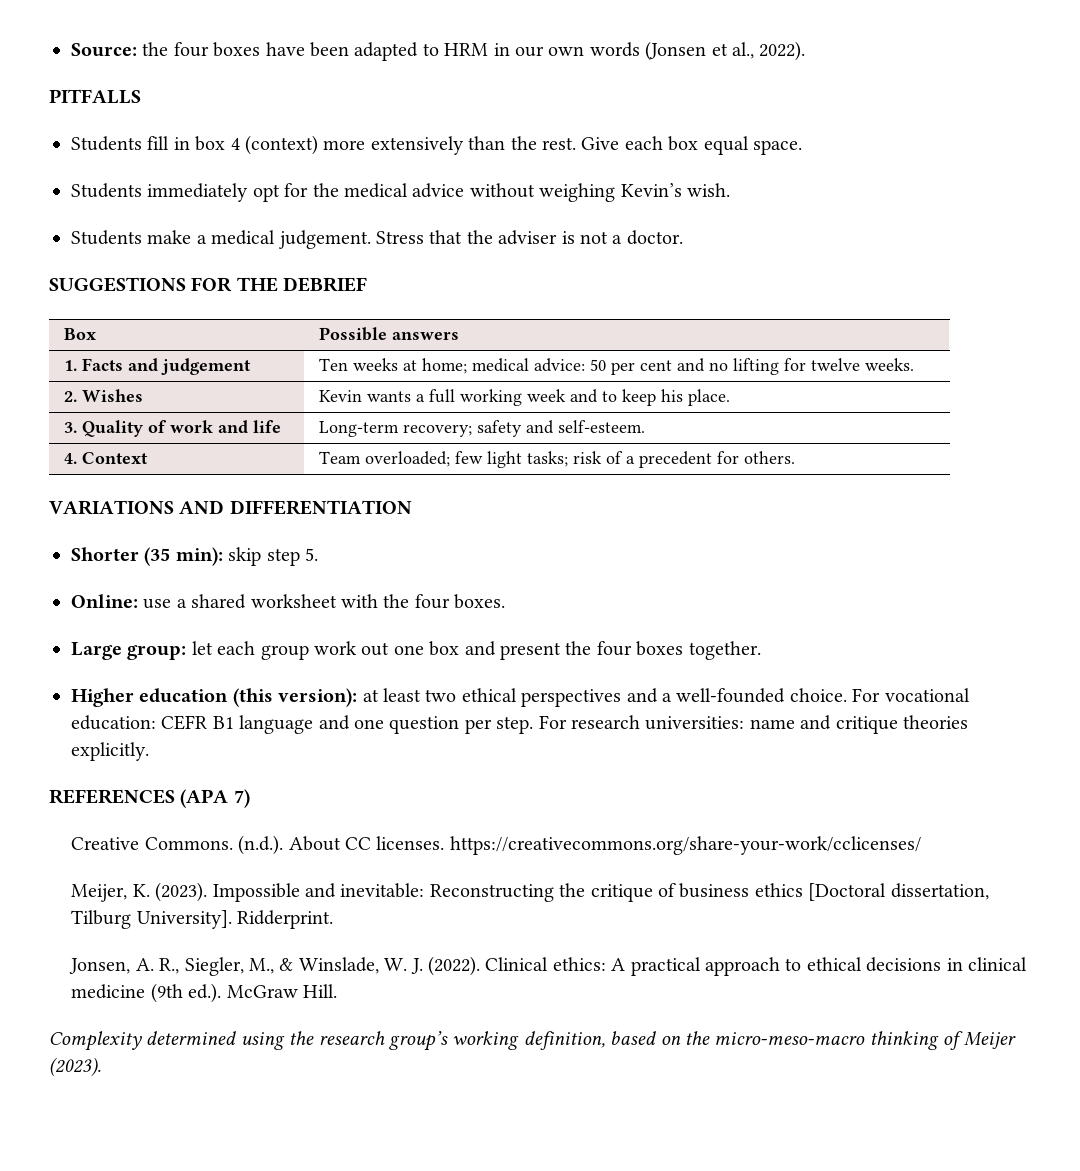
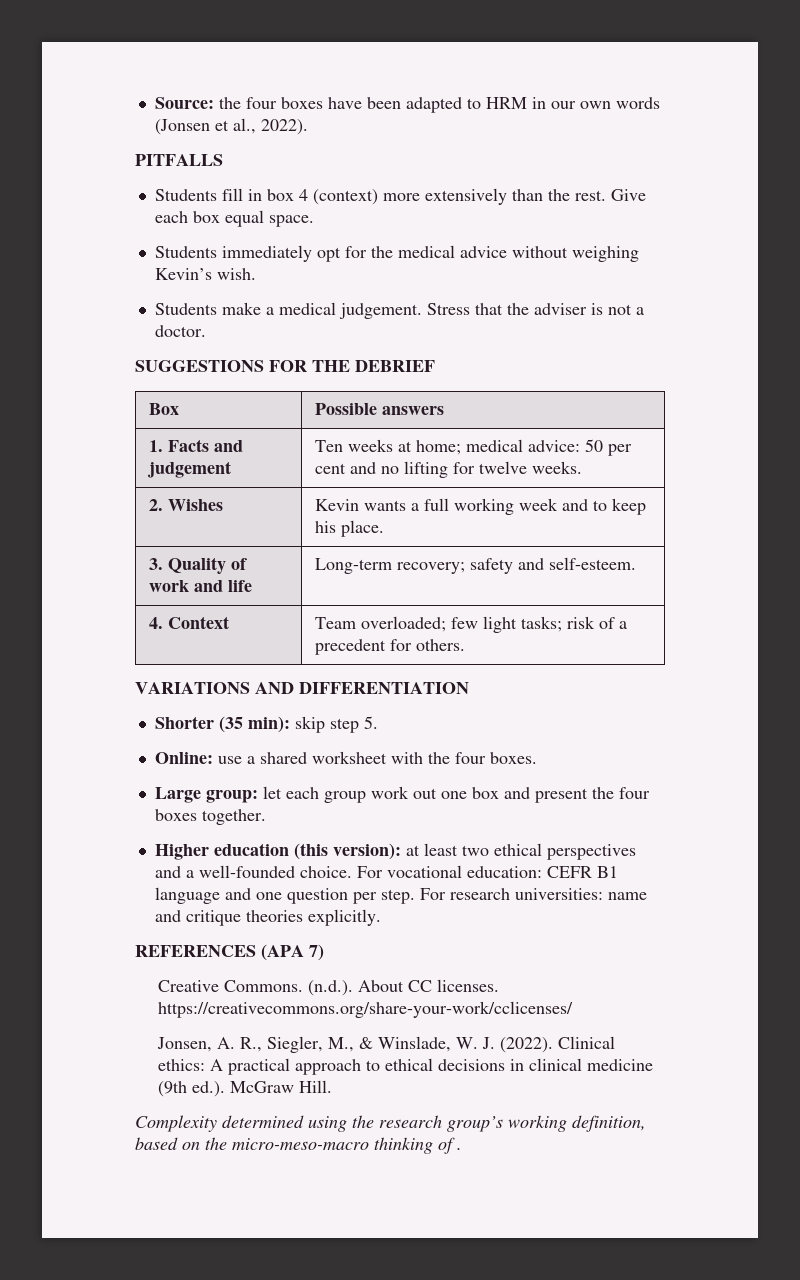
[71,882,989,902] [71,910,334,929] // Meijer, K. (2023). Impossible and inevitable: Reconstructing the critique of business ethics [Doctoral dissertation, Tilburg University]. Ridderprint. -> (574, 1009) none
[963,1032,1016,1049] [49,1057,101,1077] Meijer (2023). -> [457,1148,462,1150] .

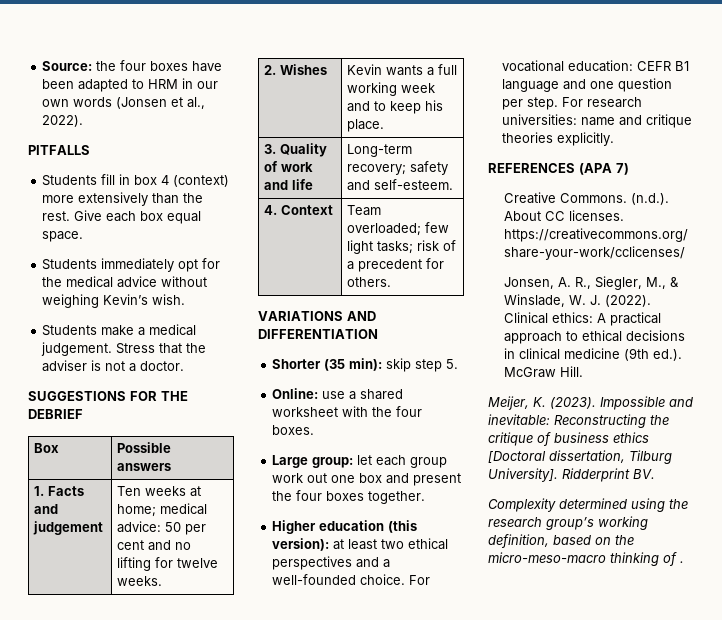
(333, 1086) none -> [488,396,693,410] [488,414,669,428] [488,432,649,446] [488,450,672,464] [488,468,655,482] // Meijer, K. (2023). Impossible and inevitable: Reconstructing the critique of business ethics [Doctoral dissertation, Tilburg University]. Ridderprint BV.

